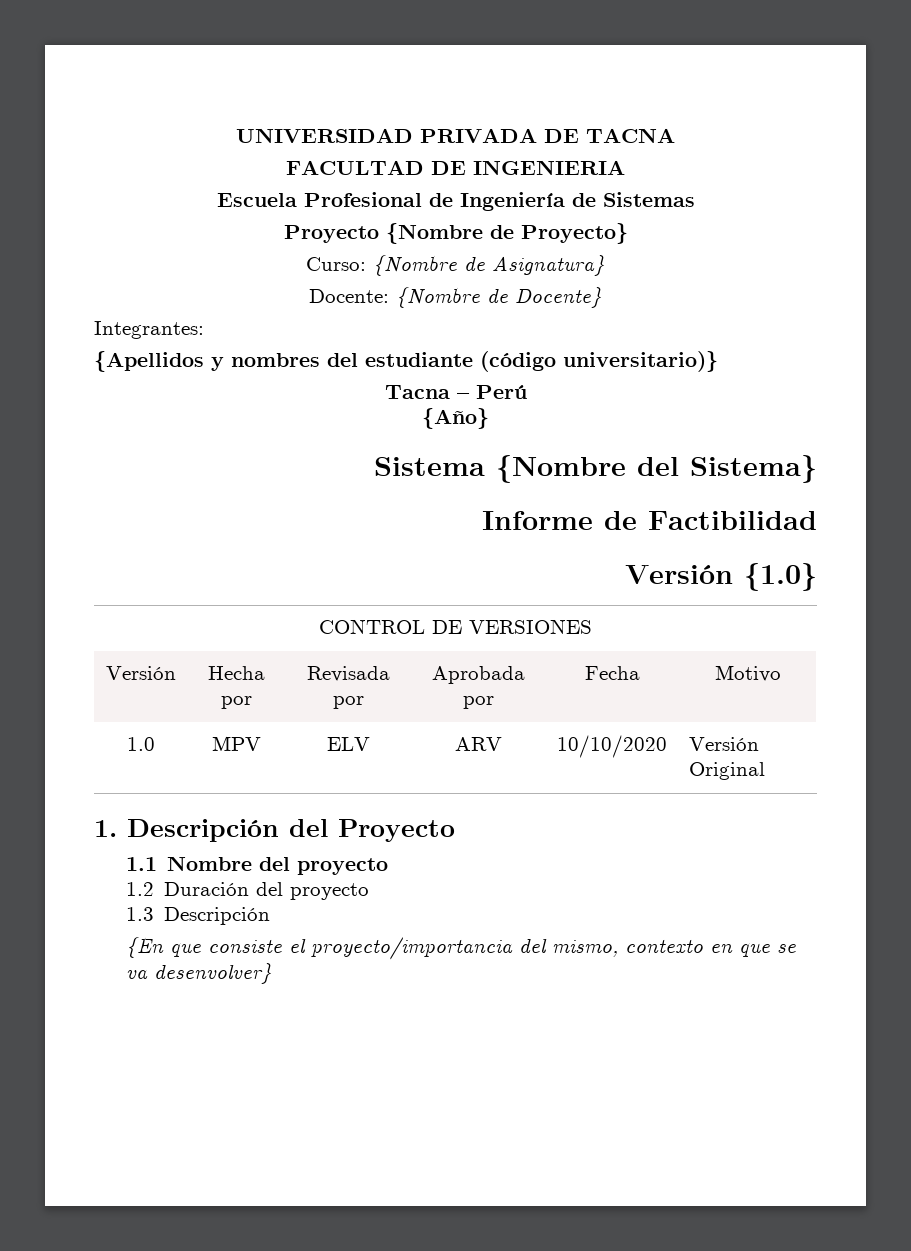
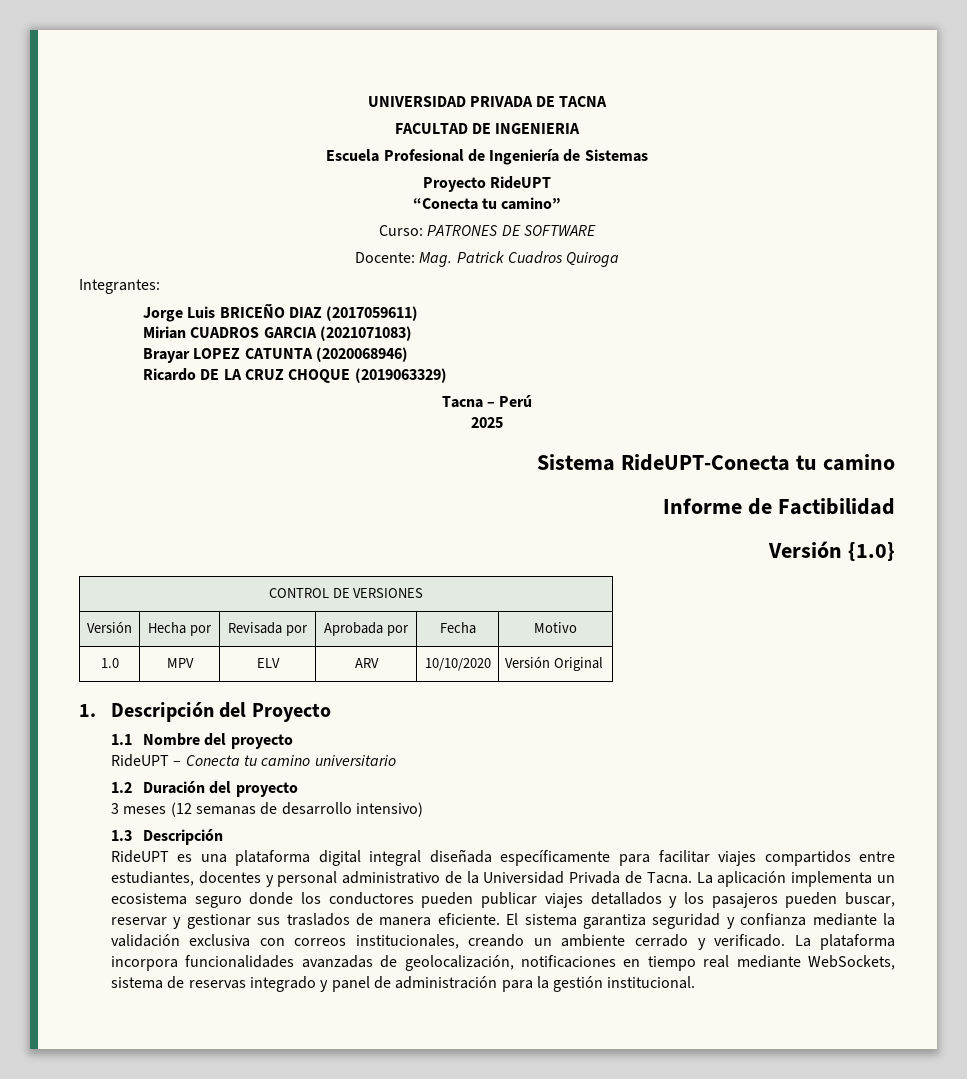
[385,223,628,244] [306,255,605,276] [309,287,602,308] [94,321,204,339] [94,351,718,372] {Nombre de Proyecto} // Curso: {Nombre de Asignatura} // Docente: {Nombre de Docente} // Integrantes: // {Apellidos y nombres del estudiante (código universitario)} -> [490,176,552,189] [412,197,562,210] [379,225,596,236] [354,251,620,267] [79,279,160,294] [142,303,419,322] [142,326,412,341] [142,347,408,363] [142,368,447,383] RideUPT // “Conecta tu camino” // Curso: PATRONES DE SOFTWARE // Docente: Mag. Patrick Cuadros Quiroga // Integrantes: // Jorge Luis BRICEÑO DIAZ (2017059611) // Mirian CUADROS GARCIA (2021071083) // Brayar LOPEZ CATUNTA (2020068946) // Ricardo DE LA CRUZ CHOQUE (2019063329)
[422,408,489,429] {Año} -> [471,417,503,428] 2025
[496,455,817,483] {Nombre del Sistema} -> [621,454,896,471] RideUPT-Conecta tu camino
[125,882,370,900] [125,907,271,925] [125,937,796,960] [125,963,272,984] 1.2 Duración del proyecto // 1.3 Descripción // {En que consiste el proyecto/importancia del mismo, contexto en que se va desenvolver} -> [110,754,396,767] [110,781,298,797] [110,802,423,817] [110,829,223,845] [110,849,895,866] [110,871,895,887] [110,892,896,908] [110,913,895,929] [110,934,895,950] [110,955,896,971] [110,976,696,992] RideUPT – Conecta tu camino universitario // 1.2 Duración del proyecto // 3 meses (12 semanas de desarrollo intensivo) // 1.3 Descripción // RideUPT es una plataforma digital integral diseñada específicamente para facilitar viajes compartidos entre estudiantes, docentes y personal administrativo de la Universidad Privada de Tacna. La aplicación implementa un ecosistema seguro donde los conductores pueden publicar viajes detallados y los pasajeros pueden buscar, reservar y gestionar sus traslados de manera eficiente. El sistema garantiza seguridad y confianza mediante la validación exclusiva con correos institucionales, creando un ambiente cerrado y verificado. La plataforma incorpora funcionalidades avanzadas de geolocalización, notificaciones en tiempo real mediante WebSockets, sistema de reservas integrado y panel de administración para la gestión institucional.

